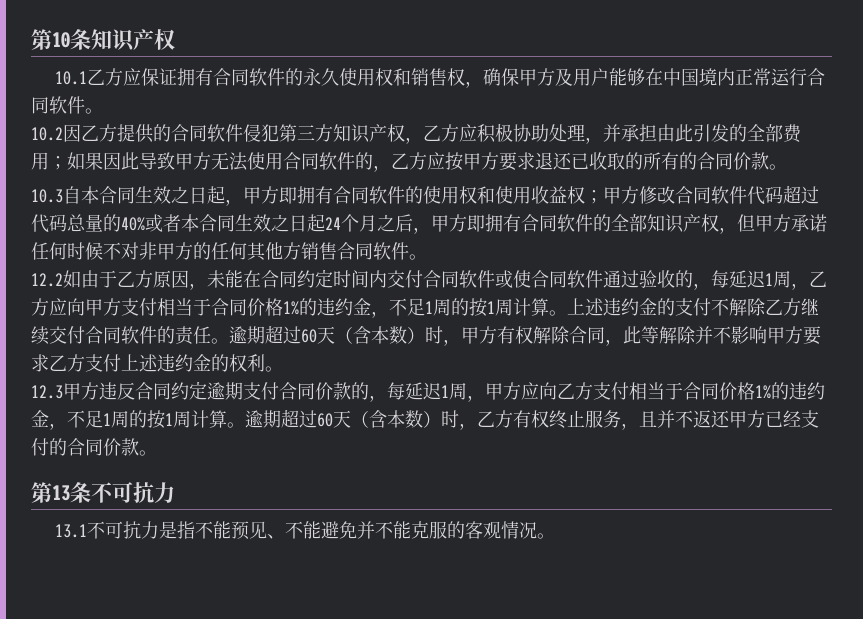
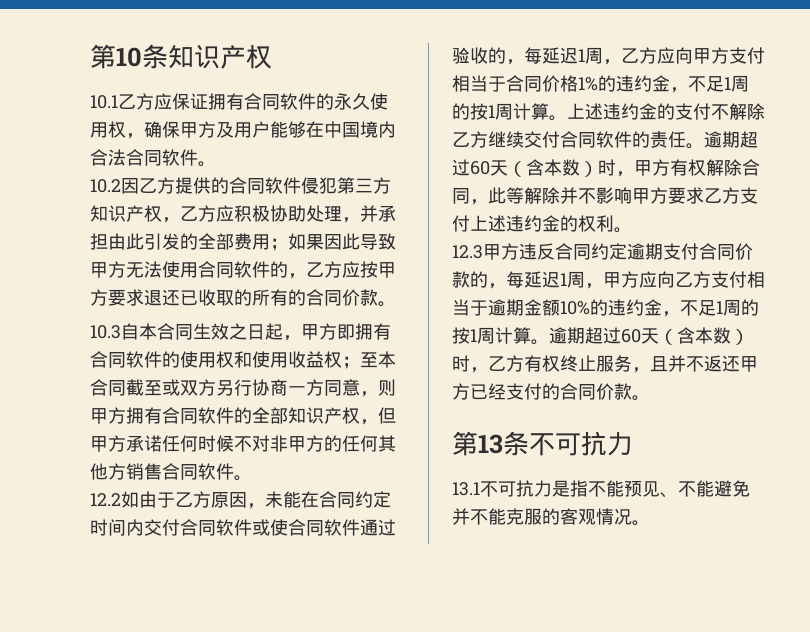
[393,68,466,86] 和销售权 -> (126, 129) none
[735,68,808,86] 正常运行 -> [90,149,126,166] 合法
[603,185,819,205] [31,214,485,234] 甲方修改合同软件代码超过代码总量的40%或者本合同生效之日起24个月之后，甲方即 -> [360,351,396,368] [90,379,396,397] [90,407,126,424] 至本合同截至或双方另行协商一方同意，则甲方
[683,382,771,400] 合同价格1% -> [488,299,590,316] 逾期金额10%

